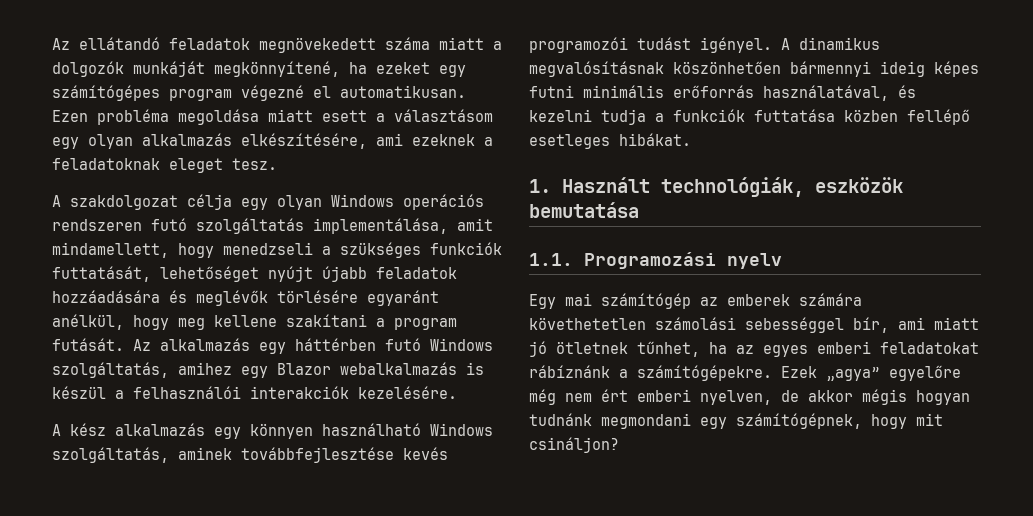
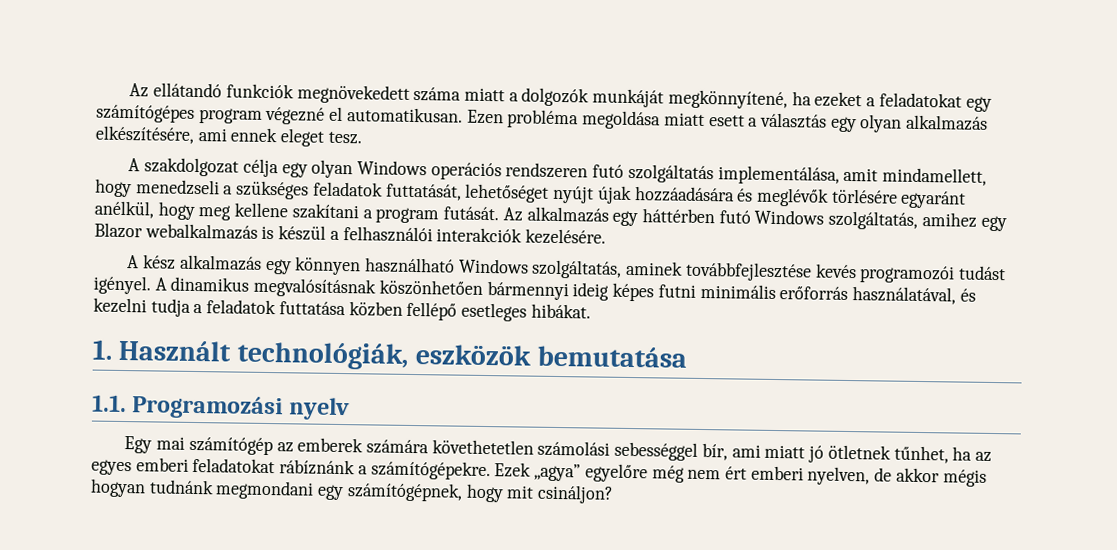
[169,38,250,50] feladatok -> [225,83,294,99] funkciók
(430, 68) none -> [866,92,962,108] a feladatokat
[394,109,493,122] választásom -> [759,112,827,129] választás
[412,134,493,146] [52,158,160,170] ezeknek a feladatoknak -> [230,127,278,143] ennek
[430,242,502,255] funkciók -> [312,181,383,197] feladatok
[322,266,457,282] újabb feladatok -> [596,185,632,204] újak
[673,109,745,122] funkciók -> [206,299,277,315] feladatok

